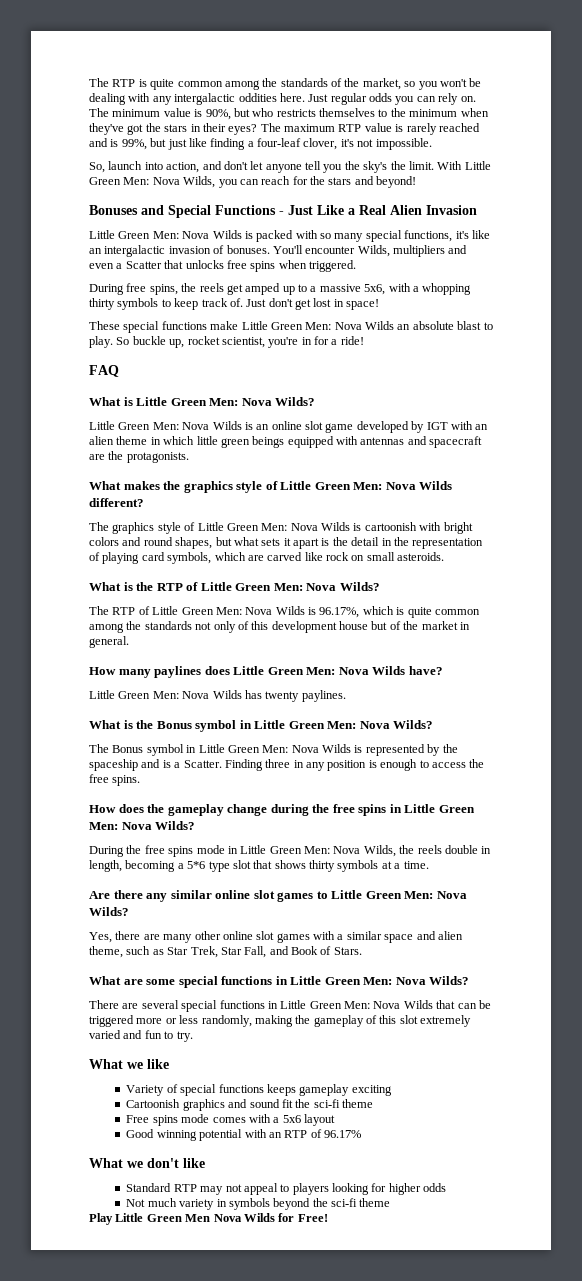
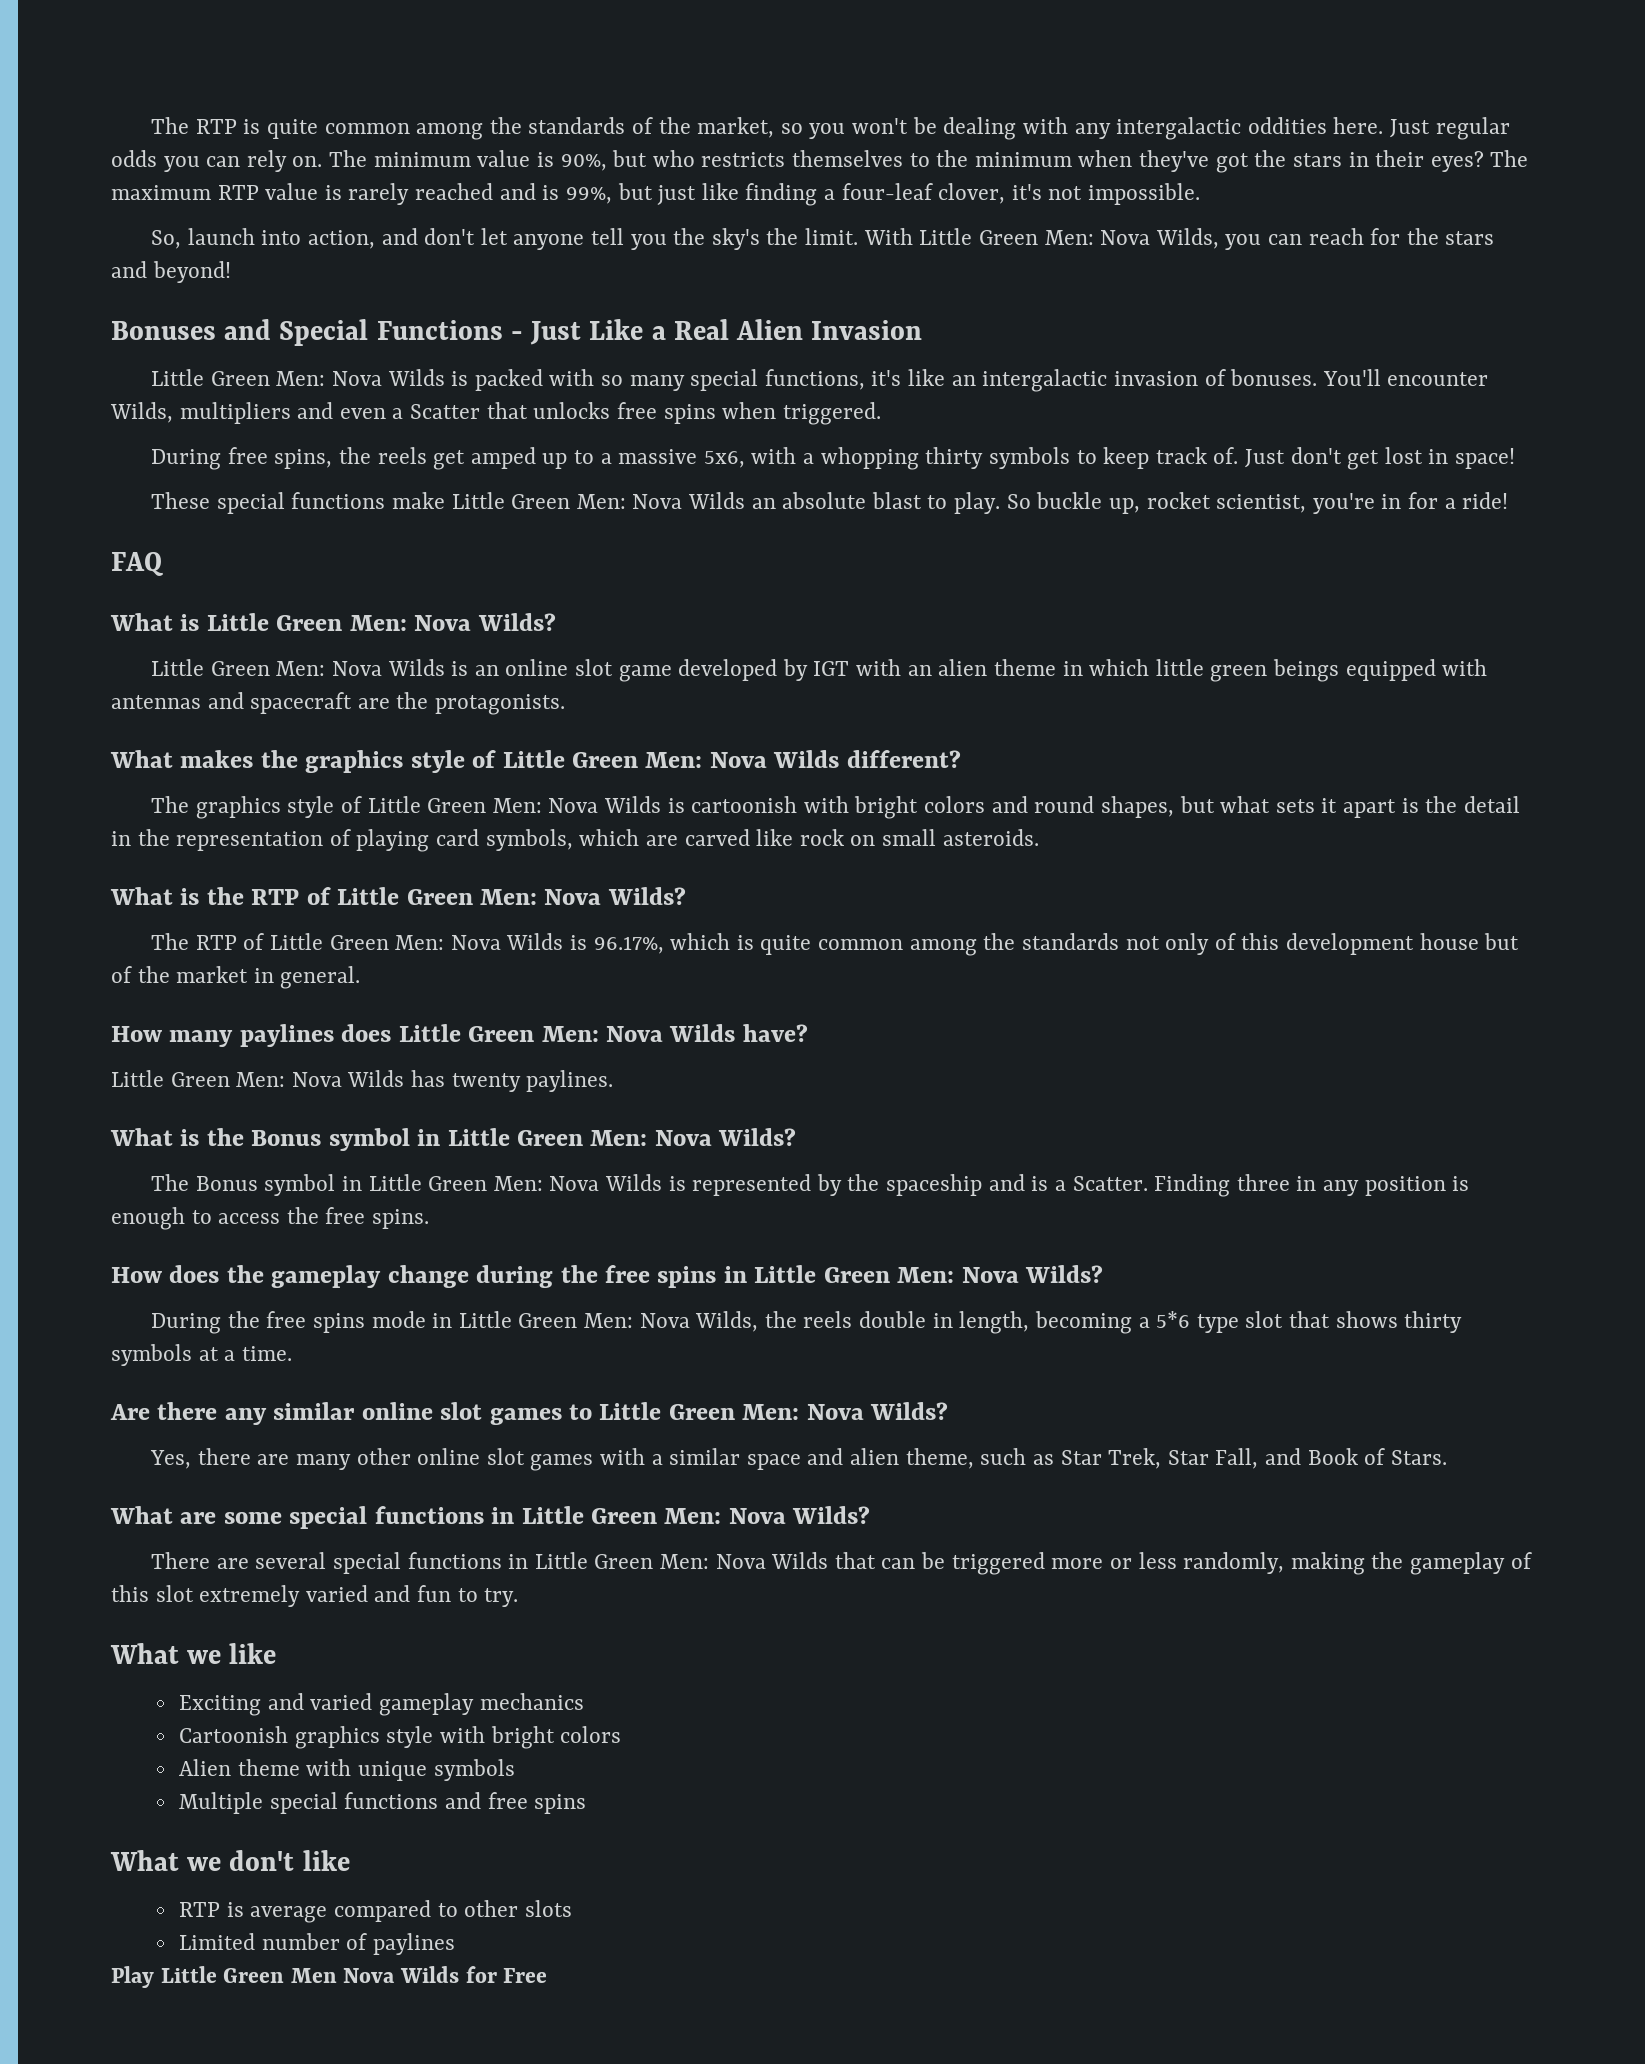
[126,1084,392,1096] [126,1099,374,1111] [126,1114,336,1126] [126,1129,362,1141] [89,1158,205,1168] [126,1183,447,1195] [126,1198,391,1210] Variety of special functions keeps gameplay exciting // Cartoonish graphics and sound fit the sci-fi theme // Free spins mode comes with a 5x6 layout // Good winning potential with an RTP of 96.17% // What we don't like // Standard RTP may not appeal to players looking for higher odds // Not much variety in symbols beyond the sci-fi theme -> [179,1693,584,1716] [179,1726,622,1749] [179,1759,515,1781] [179,1792,587,1814] [110,1850,350,1871] [179,1900,572,1923] [179,1933,456,1955] Exciting and varied gameplay mechanics // Cartoonish graphics style with bright colors // Alien theme with unique symbols // Multiple special functions and free spins // What we don't like // RTP is average compared to other slots // Limited number of paylines
[297,1214,328,1222] Free! -> [503,1968,548,1983] Free

